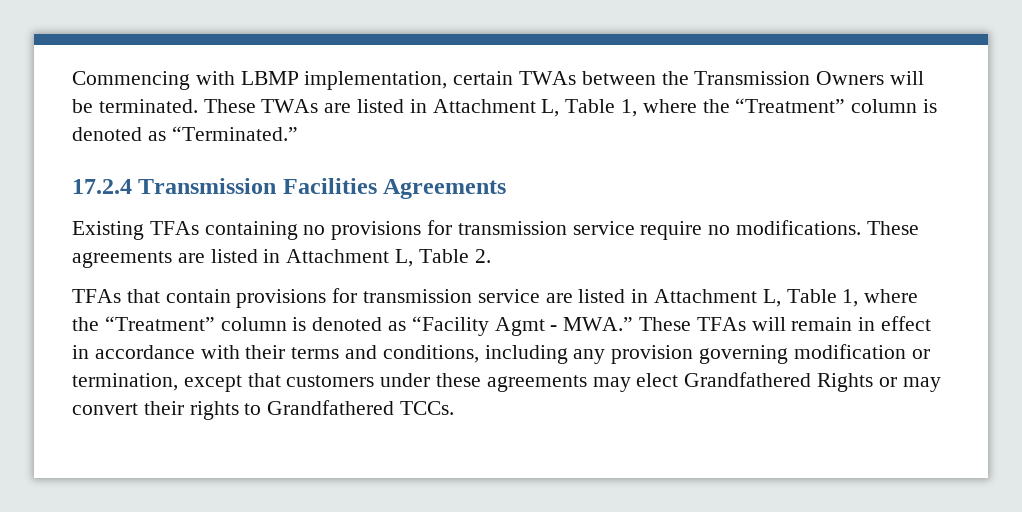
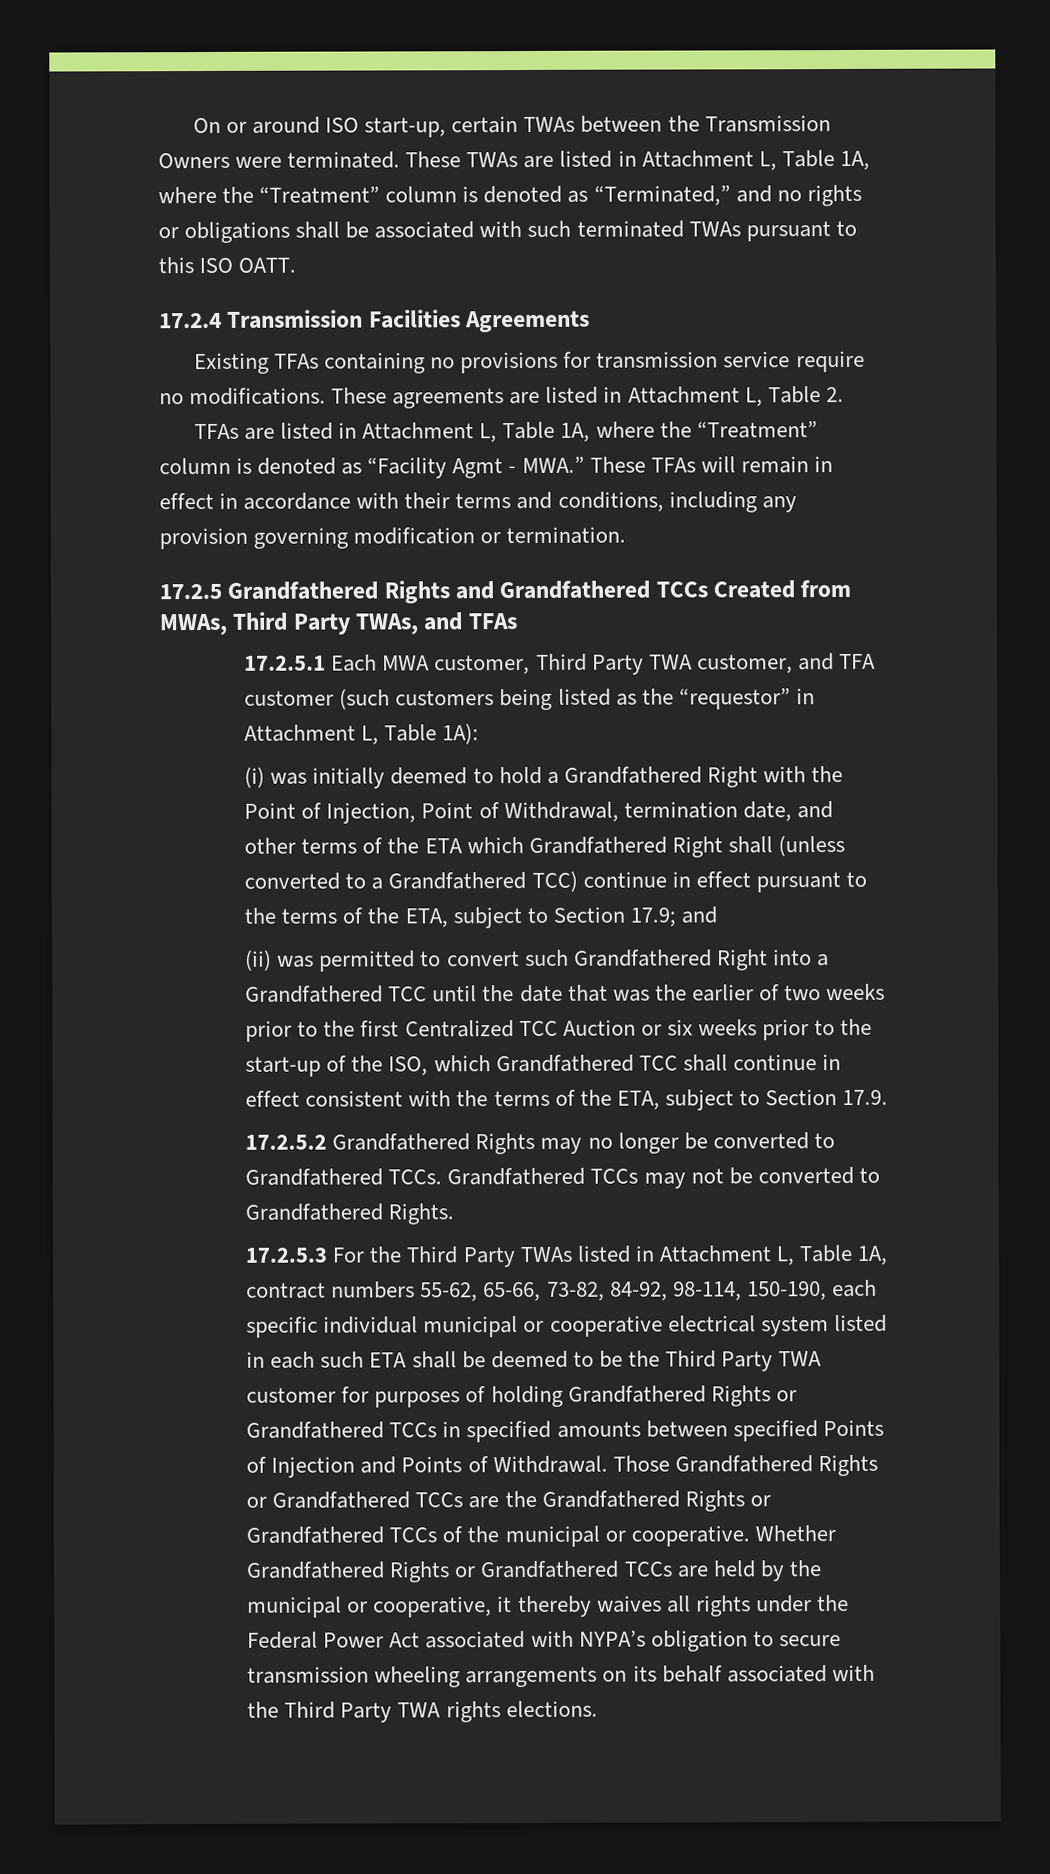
[72,71,448,90] Commencing with LBMP implementation, -> [192,116,447,138] On or around ISO start-up,
[890,71,925,85] [72,99,93,113] will be -> [235,156,283,168] were
[621,98,938,117] [72,126,298,141] 1, where the “Treatment” column is denoted as “Terminated.” -> [839,150,870,171] [158,184,862,207] [158,220,857,244] [158,257,297,274] 1A, where the “Treatment” column is denoted as “Terminated,” and no rights or obligations shall be associated with such terminated TWAs pursuant to this ISO OATT.
[126,288,859,308] that contain provisions for transmission service are listed in Attachment L, Table 1, -> [243,421,591,443] are listed in Attachment L, Table 1A,
[72,372,941,392] [72,400,455,420] termination, except that customers under these agreements may elect Grandfathered Rights or may convert their rights to Grandfathered TCCs. -> [506,526,627,545] [159,579,852,604] [159,611,518,636] [244,653,876,675] [244,688,815,711] [244,723,480,745] [244,766,843,789] [244,801,833,824] [244,834,845,858] [244,870,867,893] [244,906,717,929] [245,949,829,972] [245,983,886,1003] [245,1018,873,1042] [245,1054,841,1077] [245,1089,889,1111] [245,1132,835,1155] [245,1166,880,1189] [245,1203,455,1225] [245,1244,889,1268] [246,1279,877,1302] [246,1314,887,1338] [246,1350,823,1372] [246,1385,797,1408] [246,1419,884,1443] [246,1454,878,1478] [246,1490,771,1512] [246,1525,836,1548] [246,1560,822,1583] [247,1594,849,1618] [247,1630,841,1652] [247,1664,875,1688] [247,1700,598,1723] termination. // 17.2.5 Grandfathered Rights and Grandfathered TCCs Created from MWAs, Third Party TWAs, and TFAs // 17.2.5.1 Each MWA customer, Third Party TWA customer, and TFA customer (such customers being listed as the “requestor” in Attachment L, Table 1A): // (i) was initially deemed to hold a Grandfathered Right with the Point of Injection, Point of Withdrawal, termination date, and other terms of the ETA which Grandfathered Right shall (unless converted to a Grandfathered TCC) continue in effect pursuant to the terms of the ETA, subject to Section 17.9; and // (ii) was permitted to convert such Grandfathered Right into a Grandfathered TCC until the date that was the earlier of two weeks prior to the first Centralized TCC Auction or six weeks prior to the start-up of the ISO, which Grandfathered TCC shall continue in effect consistent with the terms of the ETA, subject to Section 17.9. // 17.2.5.2 Grandfathered Rights may no longer be converted to Grandfathered TCCs. Grandfathered TCCs may not be converted to Grandfathered Rights. // 17.2.5.3 For the Third Party TWAs listed in Attachment L, Table 1A, contract numbers 55-62, 65-66, 73-82, 84-92, 98-114, 150-190, each specific individual municipal or cooperative electrical system listed in each such ETA shall be deemed to be the Third Party TWA customer for purposes of holding Grandfathered Rights or Grandfathered TCCs in specified amounts between specified Points of Injection and Points of Withdrawal. Those Grandfathered Rights or Grandfathered TCCs are the Grandfathered Rights or Grandfathered TCCs of the municipal or cooperative. Whether Grandfathered Rights or Grandfathered TCCs are held by the municipal or cooperative, it thereby waives all rights under the Federal Power Act associated with NYPA’s obligation to secure transmission wheeling arrangements on its behalf associated with the Third Party TWA rights elections.

